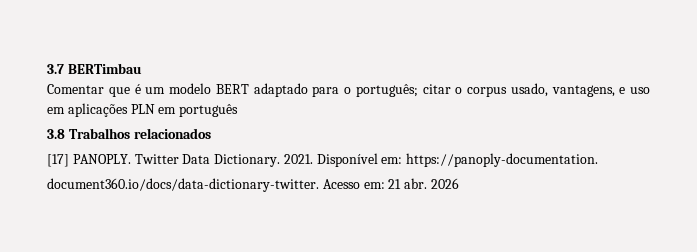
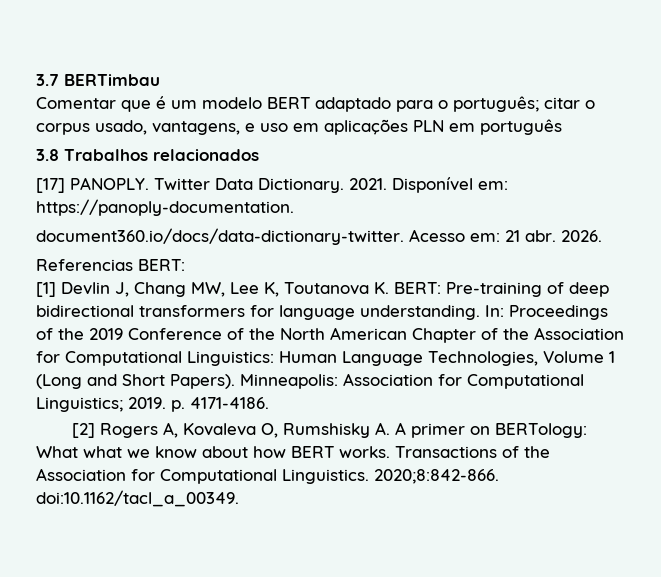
[430,178,459,189] 2026 -> [561,230,602,242] [36,259,185,271] [36,282,609,297] [36,305,608,320] [36,327,624,343] [36,351,615,366] [36,373,584,389] [36,397,269,412] [71,422,587,438] [36,446,550,458] [36,468,499,484] [36,490,239,507] 2026. // Referencias BERT: // [1] Devlin J, Chang MW, Lee K, Toutanova K. BERT: Pre-training of deep bidirectional transformers for language understanding. In: Proceedings of the 2019 Conference of the North American Chapter of the Association for Computational Linguistics: Human Language Technologies, Volume 1 (Long and Short Papers). Minneapolis: Association for Computational Linguistics; 2019. p. 4171-4186. // [2] Rogers A, Kovaleva O, Rumshisky A. A primer on BERTology: What what we know about how BERT works. Transactions of the Association for Computational Linguistics. 2020;8:842-866. doi:10.1162/tacl_a_00349.

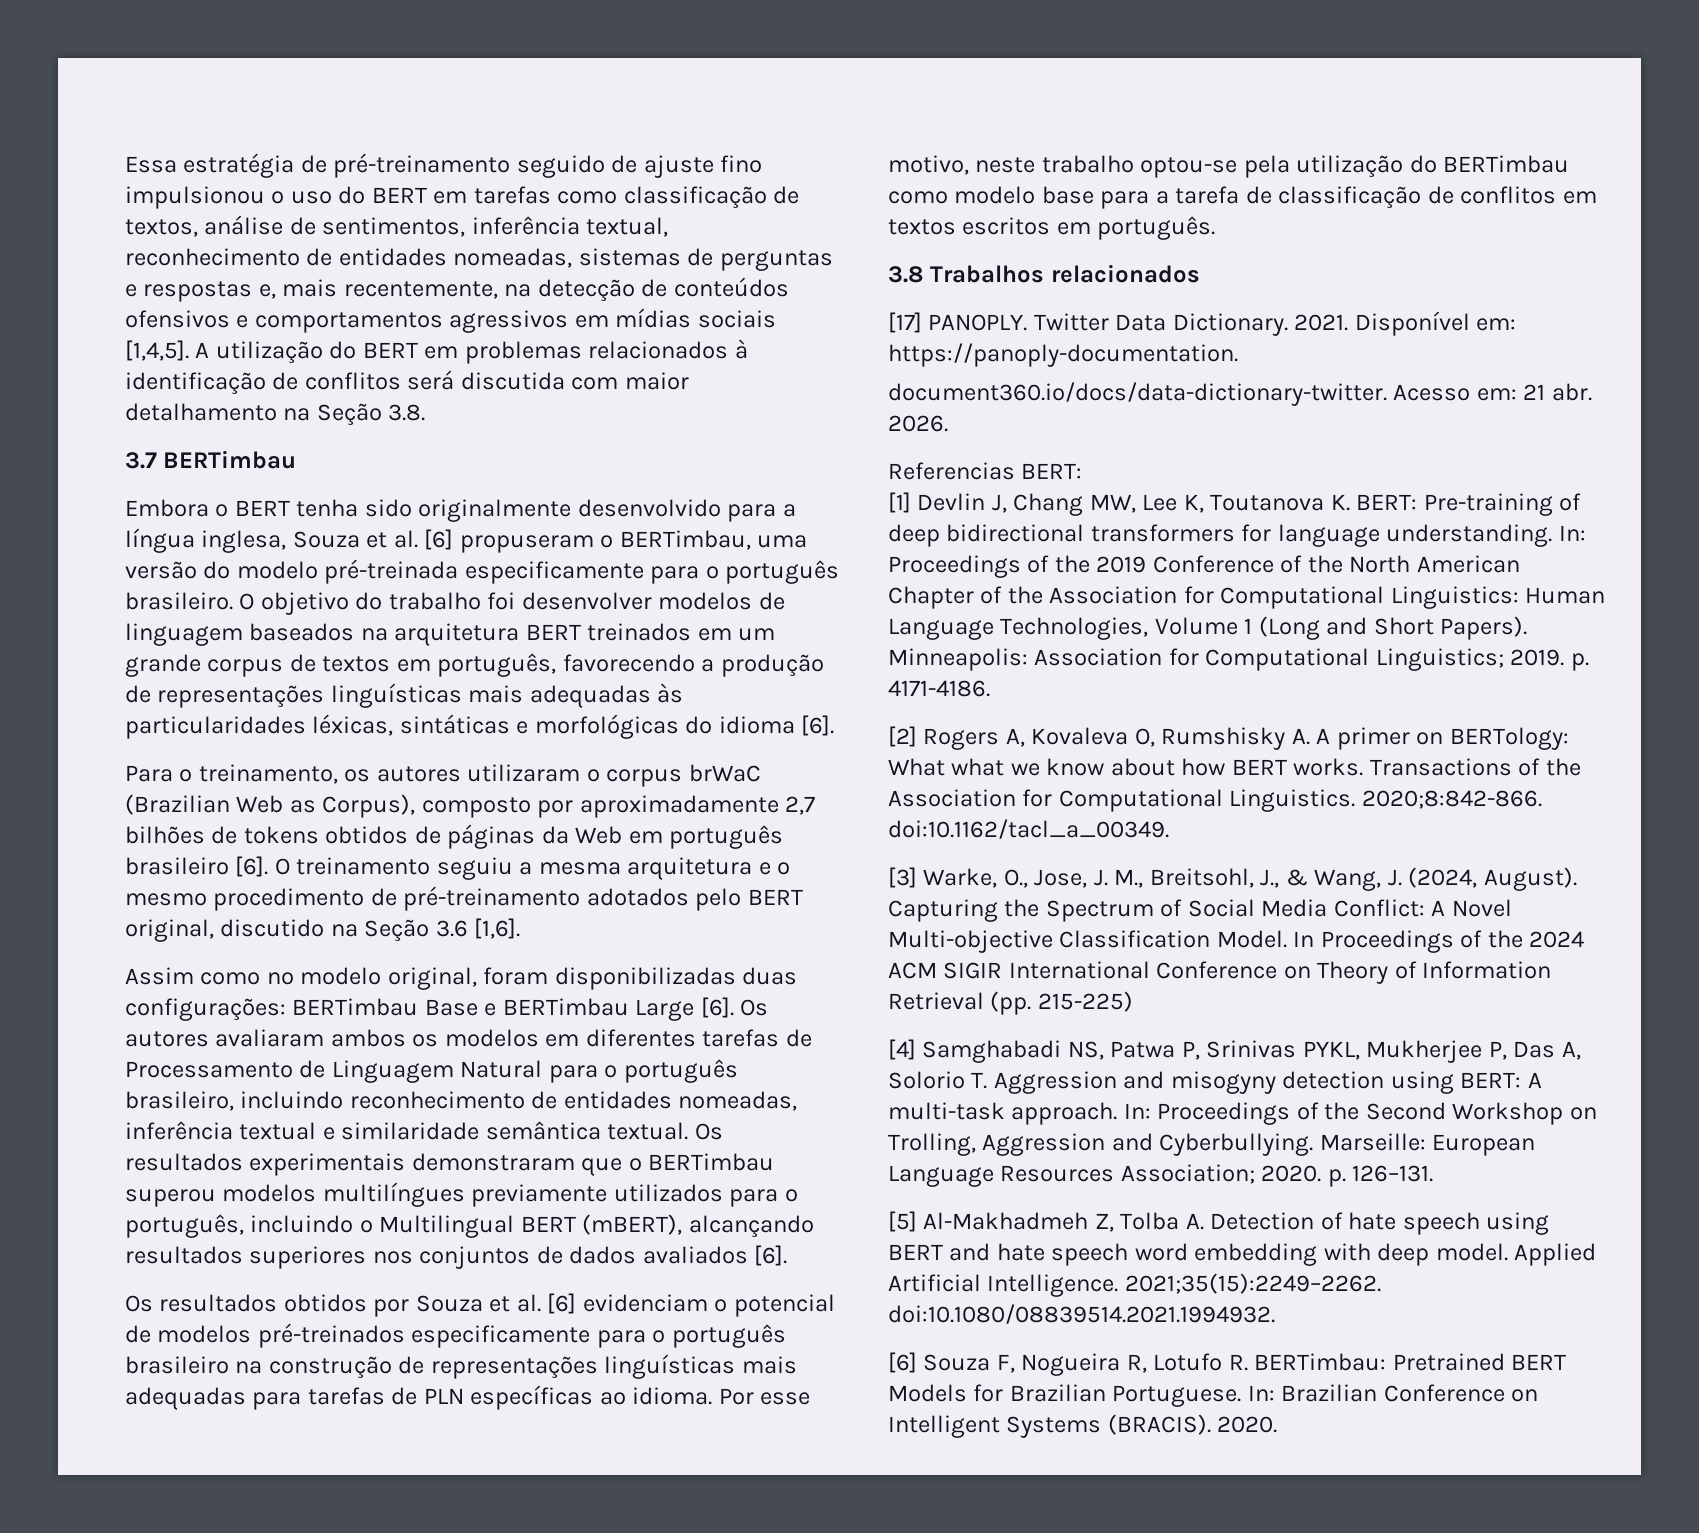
[36,74,160,86] [36,96,595,112] [36,119,562,135] 3.7 BERTimbau // Comentar que é um modelo BERT adaptado para o português; citar o corpus usado, vantagens, e uso em aplicações PLN em português -> [125,153,763,178] [125,186,800,209] [125,215,669,237] [125,248,833,271] [125,277,789,302] [125,308,776,333] [125,339,748,364] [125,370,689,395] [125,403,426,426] [125,450,297,469] [125,499,796,522] [125,528,808,553] [125,559,840,584] [125,592,785,615] [125,623,776,646] [125,653,824,677] [125,683,684,708] [125,714,835,739] [125,764,761,787] [125,794,816,818] [125,824,784,849] [125,856,791,880] [125,886,803,911] [125,918,521,942] [125,967,798,990] [125,997,769,1021] [125,1029,812,1047] [125,1059,738,1083] [125,1091,798,1111] [125,1121,723,1140] [125,1153,775,1176] [125,1182,798,1207] [125,1214,814,1238] [125,1245,788,1269] [125,1293,835,1317] [125,1323,786,1348] [125,1354,797,1379] [125,1385,811,1410] [888,155,1570,178] [888,186,1597,209] [888,216,1216,240] Essa estratégia de pré-treinamento seguido de ajuste fino impulsionou o uso do BERT em tarefas como classificação de textos, análise de sentimentos, inferência textual, reconhecimento de entidades nomeadas, sistemas de perguntas e respostas e, mais recentemente, na detecção de conteúdos ofensivos e comportamentos agressivos em mídias sociais [1,4,5]. A utilização do BERT em problemas relacionados à identificação de conflitos será discutida com maior detalhamento na Seção 3.8. // 3.7 BERTimbau // Embora o BERT tenha sido originalmente desenvolvido para a língua inglesa, Souza et al. [6] propuseram o BERTimbau, uma versão do modelo pré-treinada especificamente para o português brasileiro. O objetivo do trabalho foi desenvolver modelos de linguagem baseados na arquitetura BERT treinados em um grande corpus de textos em português, favorecendo a produção de representações linguísticas mais adequadas às particularidades léxicas, sintáticas e morfológicas do idioma [6]. // Para o treinamento, os autores utilizaram o corpus brWaC (Brazilian Web as Corpus), composto por aproximadamente 2,7 bilhões de tokens obtidos de páginas da Web em português brasileiro [6]. O treinamento seguiu a mesma arquitetura e o mesmo procedimento de pré-treinamento adotados pelo BERT original, discutido na Seção 3.6 [1,6]. // Assim como no modelo original, foram disponibilizadas duas configurações: BERTimbau Base e BERTimbau Large [6]. Os autores avaliaram ambos os modelos em diferentes tarefas de Processamento de Linguagem Natural para o português brasileiro, incluindo reconhecimento de entidades nomeadas, inferência textual e similaridade semântica textual. Os resultados experimentais demonstraram que o BERTimbau superou modelos multilíngues previamente utilizados para o português, incluindo o Multilingual BERT (mBERT), alcançando resultados superiores nos conjuntos de dados avaliados [6]. // Os resultados obtidos por Souza et al. [6] evidenciam o potencial de modelos pré-treinados especificamente para o português brasileiro na construção de representações linguísticas mais adequadas para tarefas de PLN específicas ao idioma. Por esse motivo, neste trabalho optou-se pela utilização do BERTimbau como modelo base para a tarefa de classificação de conflitos em textos escritos em português.
(239, 498) none -> [888,867,1577,891] [888,899,1512,922] [888,930,1585,953] [888,961,1552,984] [888,991,1133,1015] [888,1039,1581,1063] [888,1071,1542,1094] [888,1102,1597,1125] [888,1133,1536,1156] [888,1164,1434,1187] [888,1211,1550,1235] [888,1243,1597,1266] [888,1273,1381,1297] [888,1304,1275,1324] [888,1352,1567,1376] [888,1384,1539,1407] [888,1414,1278,1438] // [3] Warke, O., Jose, J. M., Breitsohl, J., & Wang, J. (2024, August). Capturing the Spectrum of Social Media Conflict: A Novel Multi-objective Classification Model. In Proceedings of the 2024 ACM SIGIR International Conference on Theory of Information Retrieval (pp. 215-225) // [4] Samghabadi NS, Patwa P, Srinivas PYKL, Mukherjee P, Das A, Solorio T. Aggression and misogyny detection using BERT: A multi-task approach. In: Proceedings of the Second Workshop on Trolling, Aggression and Cyberbullying. Marseille: European Language Resources Association; 2020. p. 126–131. // [5] Al-Makhadmeh Z, Tolba A. Detection of hate speech using BERT and hate speech word embedding with deep model. Applied Artificial Intelligence. 2021;35(15):2249–2262. doi:10.1080/08839514.2021.1994932. // [6] Souza F, Nogueira R, Lotufo R. BERTimbau: Pretrained BERT Models for Brazilian Portuguese. In: Brazilian Conference on Intelligent Systems (BRACIS). 2020.

